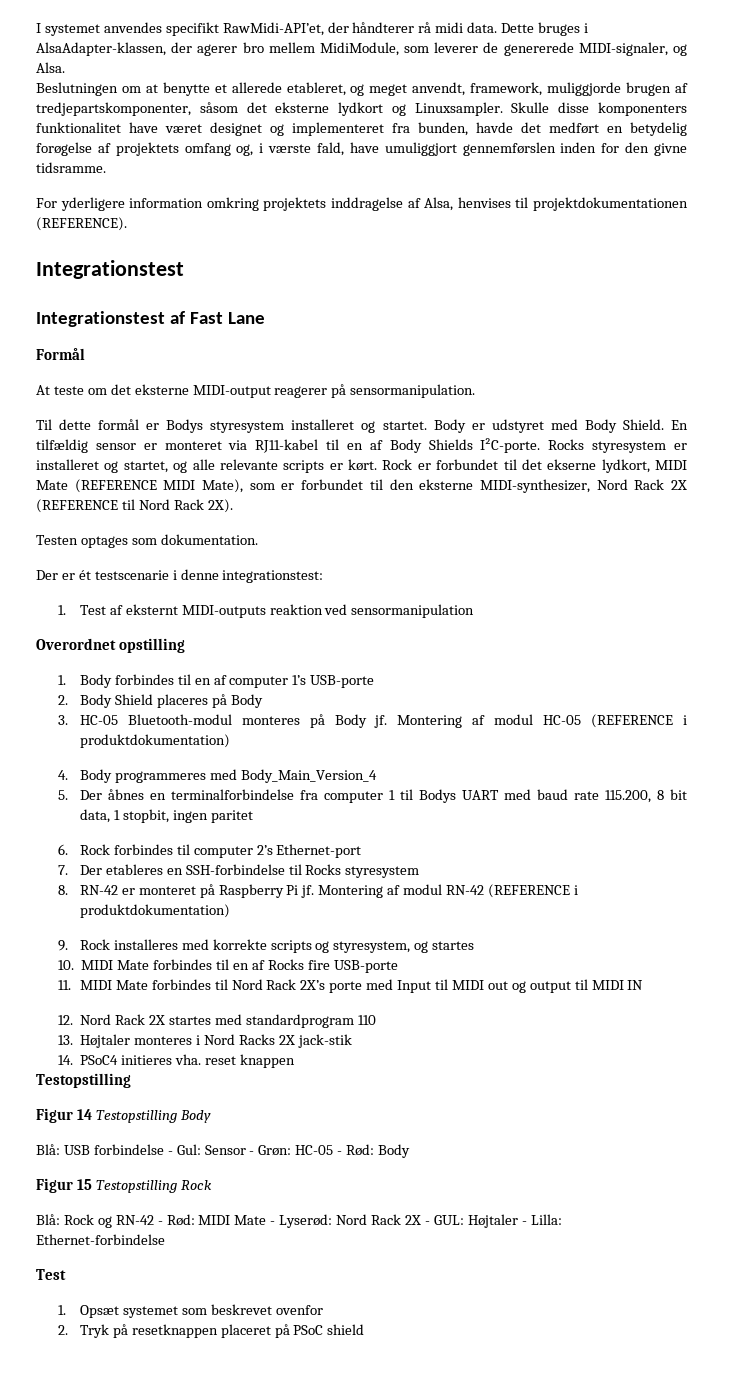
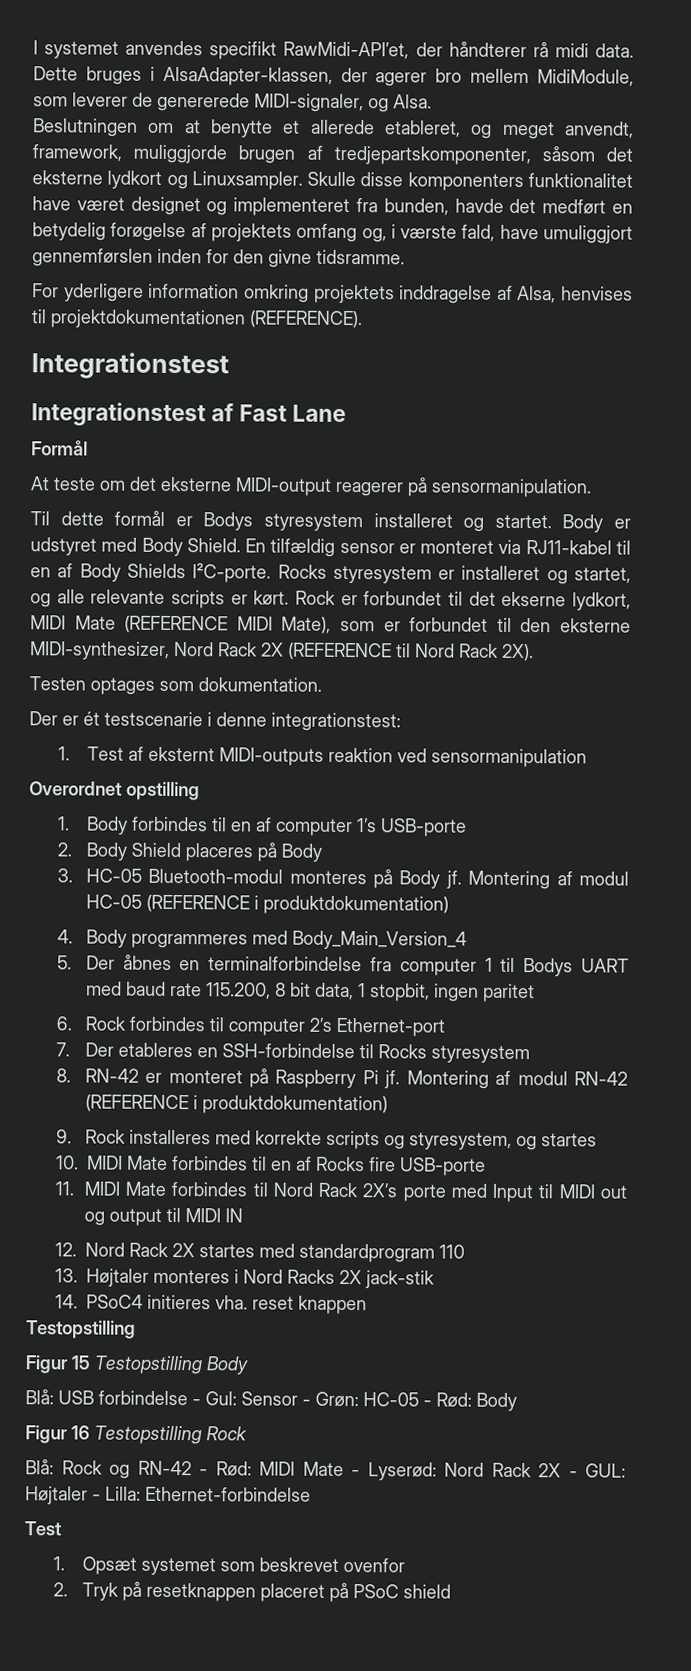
[76,1109,92,1120] 14 -> [71,1355,91,1370] 15
[76,1179,92,1190] 15 -> [71,1425,90,1440] 16

